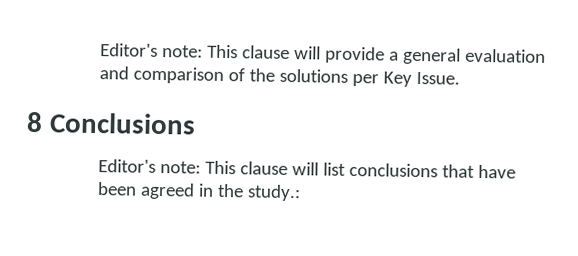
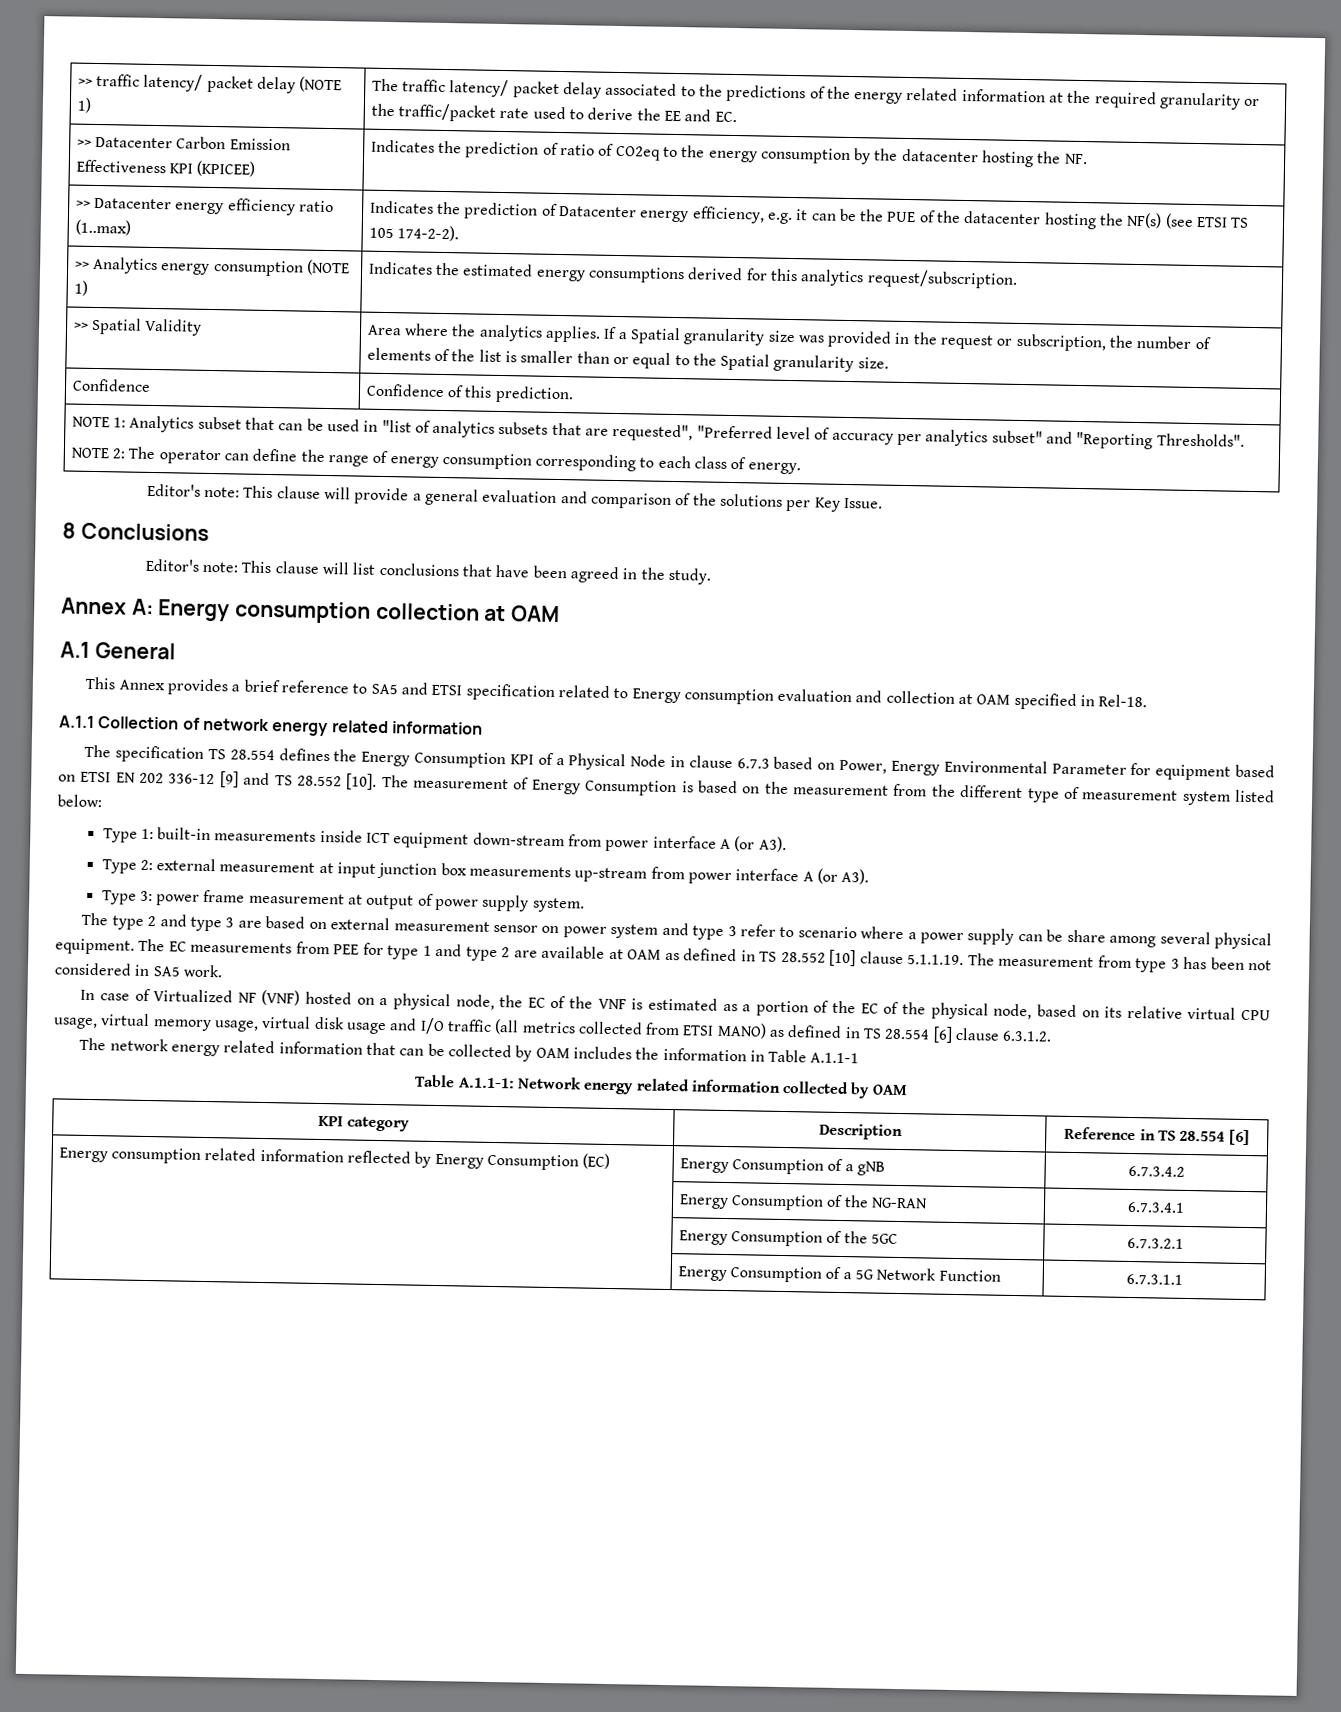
(99, 50) none -> [77,73,343,94] [76,97,92,113] [371,78,1261,110] [370,103,737,123] [76,136,291,151] [75,159,256,177] [370,139,1088,168] [75,197,334,216] [74,219,131,236] [369,200,1250,230] [368,225,459,242] [74,256,350,277] [73,280,88,296] [368,261,1018,289] [73,317,203,336] [366,323,1212,352] [366,347,889,373] [71,378,151,392] [365,383,574,404] [71,415,1245,450] [70,446,801,475] >> traffic latency/ packet delay (NOTE 1) | The traffic latency/ packet delay associated to the predictions of the energy related information at the required granularity or the traffic/packet rate used to derive the EE and EC. // >> Datacenter Carbon Emission Effectiveness KPI (KPICEE) | Indicates the prediction of ratio of CO2eq to the energy consumption by the datacenter hosting the NF. // >> Datacenter energy efficiency ratio (1..max) | Indicates the prediction of Datacenter energy efficiency, e.g. it can be the PUE of the datacenter hosting the NF(s) (see ETSI TS 105 174-2-2). // >> Analytics energy consumption (NOTE 1) | Indicates the estimated energy consumptions derived for this analytics request/subscription. // >> Spatial Validity | Area where the analytics applies. If a Spatial granularity size was provided in the request or subscription, the number of elements of the list is smaller than or equal to the Spatial granularity size. // Confidence | Confidence of this prediction. // NOTE 1: Analytics subset that can be used in "list of analytics subsets that are requested", "Preferred level of accuracy per analytics subset" and "Reporting Thresholds". // NOTE 2: The operator can define the range of energy consumption corresponding to each class of energy. //
[246,184,301,202] study.: -> [667,567,711,585] [61,597,561,624] [60,641,176,660] [85,676,1148,710] [59,715,483,737] [84,744,1275,781] [58,771,1275,806] [57,794,102,808] [102,827,787,852] [101,858,870,885] [101,889,585,913] [81,912,1272,950] [55,938,1273,973] [54,962,223,978] [80,988,1272,1021] [53,1013,1053,1043] [79,1037,860,1064] [414,1074,908,1099] [318,1115,410,1132] [818,1123,903,1141] [1064,1126,1250,1146] [58,1147,611,1171] [679,1158,885,1176] [1127,1165,1185,1177] [678,1194,928,1211] [1126,1201,1185,1213] [678,1230,898,1247] [1126,1237,1184,1249] [677,1266,1001,1283] [1125,1273,1183,1285] study. // Annex A: Energy consumption collection at OAM // A.1 General // This Annex provides a brief reference to SA5 and ETSI specification related to Energy consumption evaluation and collection at OAM specified in Rel-18. // A.1.1 Collection of network energy related information // The specification TS 28.554 defines the Energy Consumption KPI of a Physical Node in clause 6.7.3 based on Power, Energy Environmental Parameter for equipment based on ETSI EN 202 336-12 [9] and TS 28.552 [10]. The measurement of Energy Consumption is based on the measurement from the different type of measurement system listed below: // Type 1: built-in measurements inside ICT equipment down-stream from power interface A (or A3). // Type 2: external measurement at input junction box measurements up-stream from power interface A (or A3). // Type 3: power frame measurement at output of power supply system. // The type 2 and type 3 are based on external measurement sensor on power system and type 3 refer to scenario where a power supply can be share among several physical equipment. The EC measurements from PEE for type 1 and type 2 are available at OAM as defined in TS 28.552 [10] clause 5.1.1.19. The measurement from type 3 has been not considered in SA5 work. // In case of Virtualized NF (VNF) hosted on a physical node, the EC of the VNF is estimated as a portion of the EC of the physical node, based on its relative virtual CPU usage, virtual memory usage, virtual disk usage and I/O traffic (all metrics collected from ETSI MANO) as defined in TS 28.554 [6] clause 6.3.1.2. // The network energy related information that can be collected by OAM includes the information in Table A.1.1-1 // Table A.1.1-1: Network energy related information collected by OAM // KPI category | Description | Reference in TS 28.554 [6] // Energy consumption related information reflected by Energy Consumption (EC) | Energy Consumption of a gNB | 6.7.3.4.2 // | Energy Consumption of the NG-RAN | 6.7.3.4.1 // | Energy Consumption of the 5GC | 6.7.3.2.1 // | Energy Consumption of a 5G Network Function | 6.7.3.1.1

